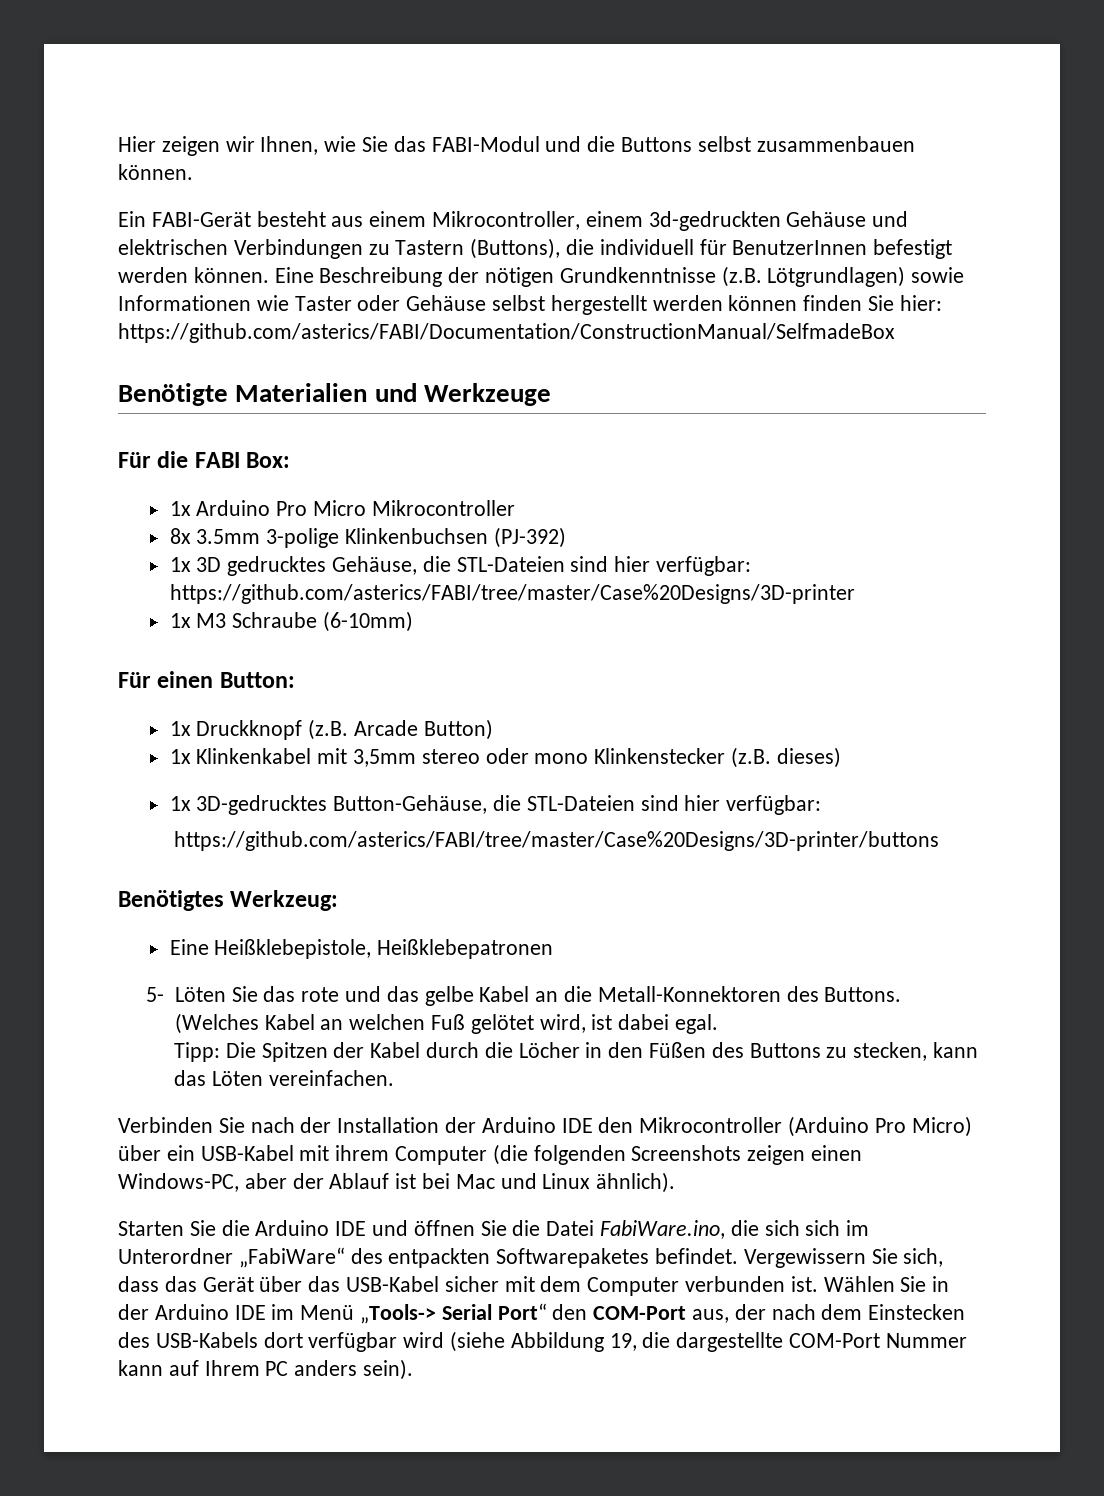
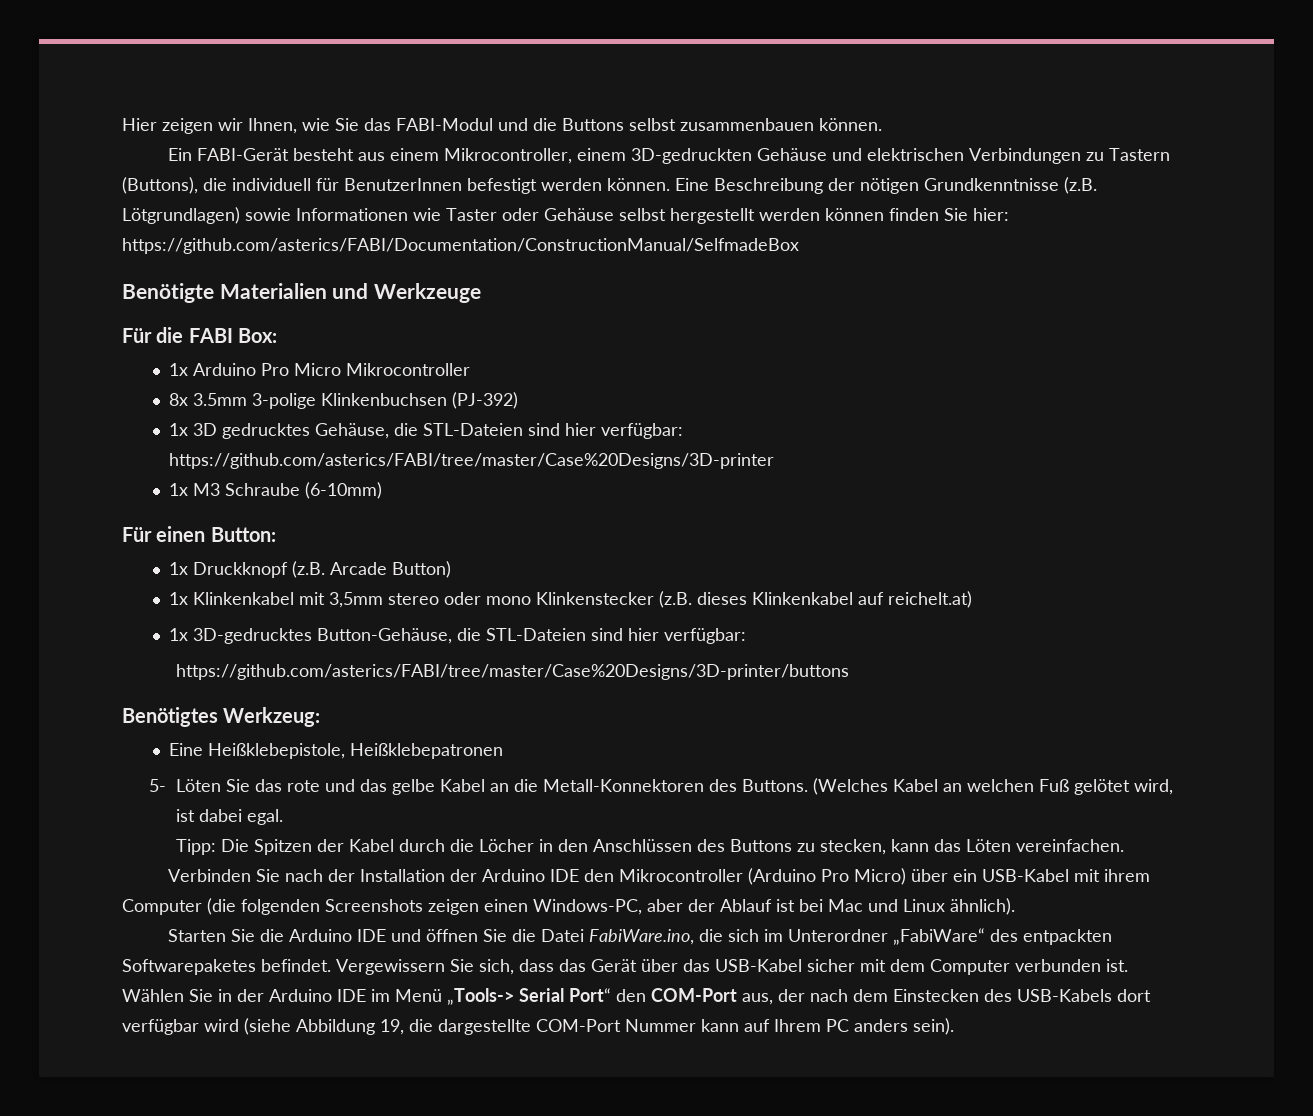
[648,211,781,231] 3d-gedruckten -> [630,148,752,164] 3D-gedruckten
[776,747,841,768] dieses) -> [697,591,973,608] dieses Klinkenkabel auf reichelt.at)
[649,1042,707,1058] Füßen -> [593,839,693,852] Anschlüssen
[805,1220,841,1236] sich -> (759, 935) none

